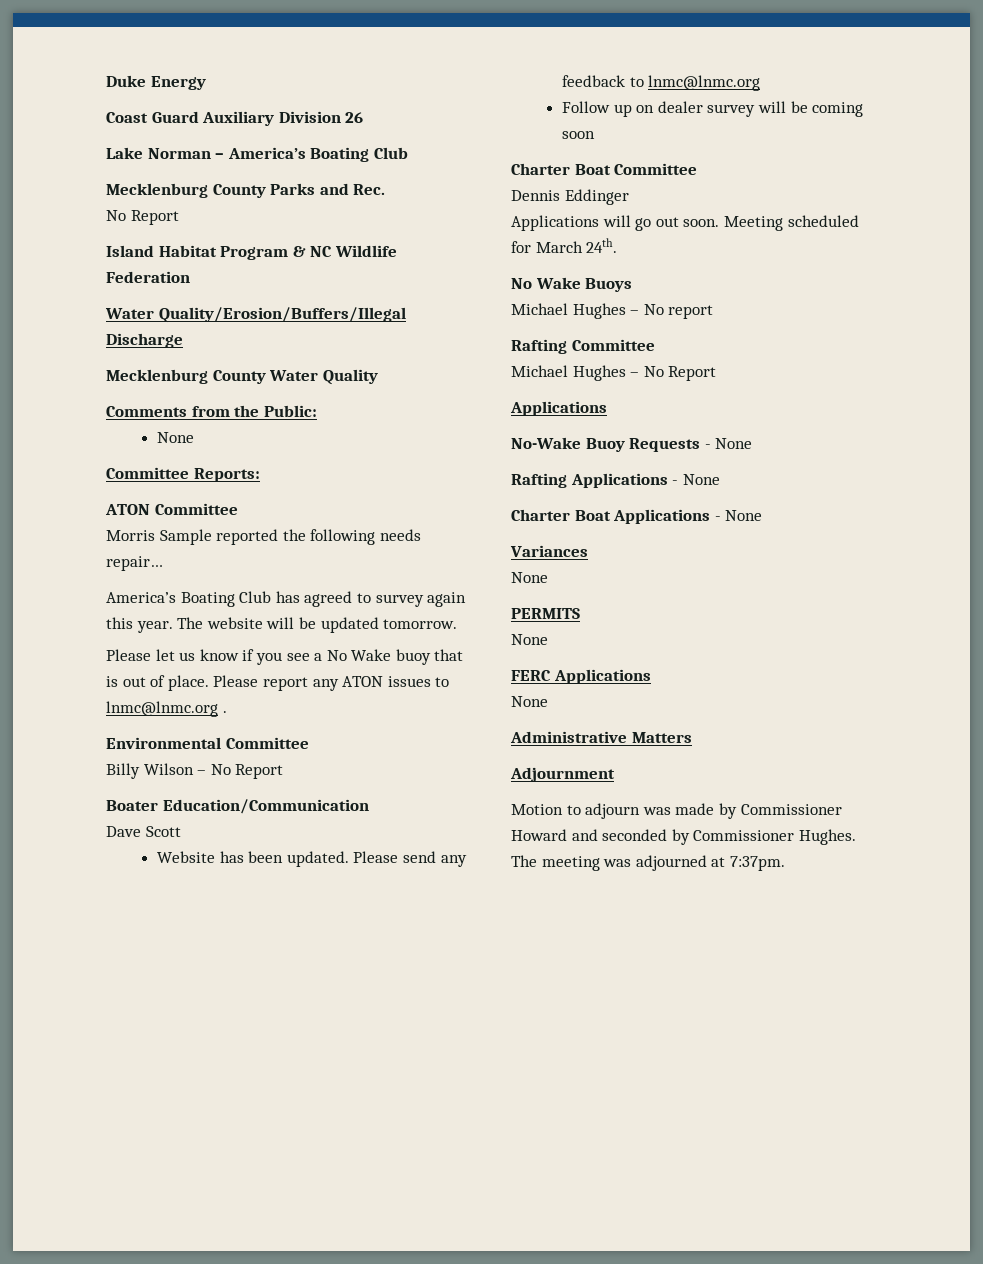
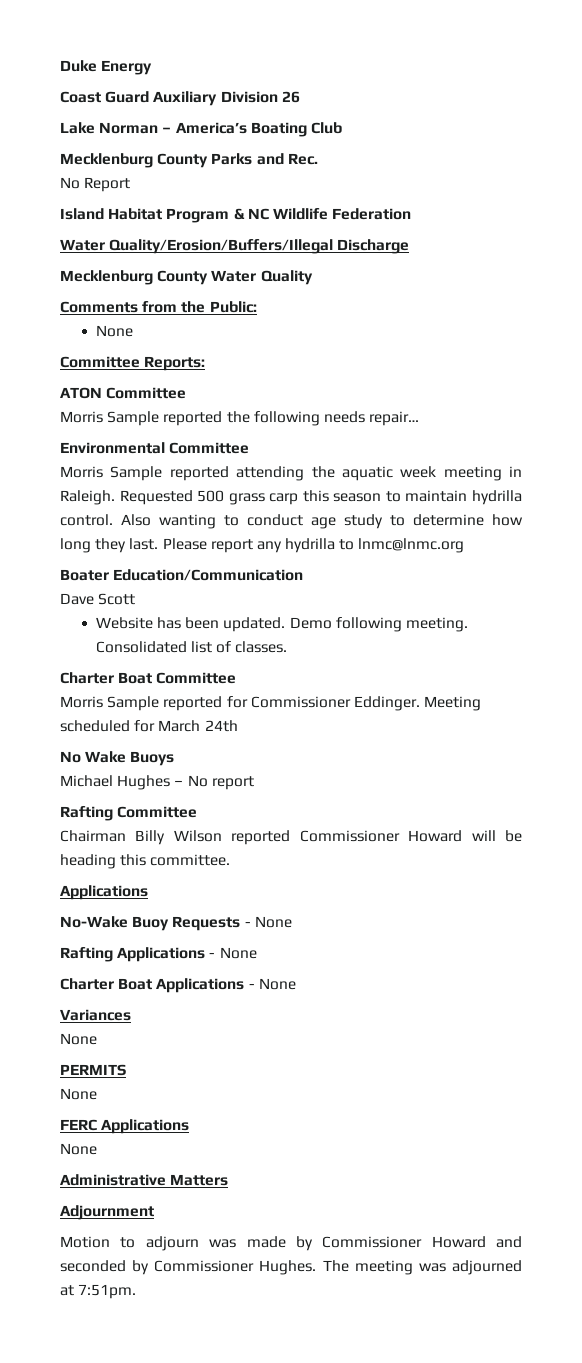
[106,591,467,607] [106,617,458,633] [106,649,464,665] [106,675,209,691] America’s Boating Club has agreed to survey again this year. The website will be updated tomorrow. // Please let us know if you see a No Wake buoy that is out of place. -> [60,442,250,454] [60,466,522,481] [60,490,522,505] [60,514,523,529] [60,538,159,553] Environmental Committee // Morris Sample reported attending the aquatic week meeting in Raleigh. Requested 500 grass carp this season to maintain hydrilla control. Also wanting to conduct age study to determine how long they last.
[342,676,450,687] [106,701,227,717] [106,737,309,749] [106,763,284,779] ATON issues to lnmc@lnmc.org . // Environmental Committee // Billy Wilson – No Report -> [285,538,465,553] hydrilla to lnmc@lnmc.org
[353,851,467,867] [561,75,761,91] [561,101,864,117] [561,131,595,139] [511,163,698,175] [511,189,629,205] [511,215,720,231] Please send any feedback to lnmc@lnmc.org // Follow up on dealer survey will be coming soon // Charter Boat Committee // Dennis Eddinger // Applications will go out soon. -> [289,617,468,632] [95,641,288,653] [60,672,237,684] [60,696,420,711] Demo following meeting. Consolidated list of classes. // Charter Boat Committee // Morris Sample reported for Commissioner Eddinger.
[586,238,618,253] 24th. -> [204,720,238,732] 24th
[511,365,717,381] Michael Hughes – No Report -> [60,830,522,845] [60,854,231,869] Chairman Billy Wilson reported Commissioner Howard will be heading this committee.
[729,856,785,871] 7:37pm. -> [78,1284,137,1299] 7:51pm.

